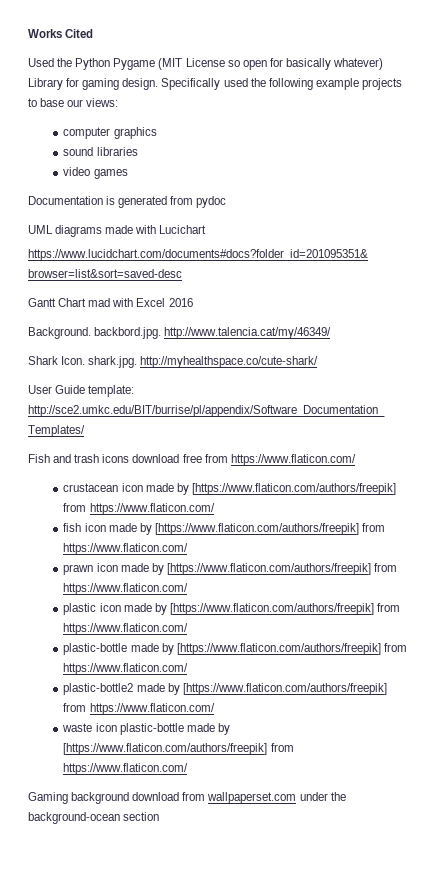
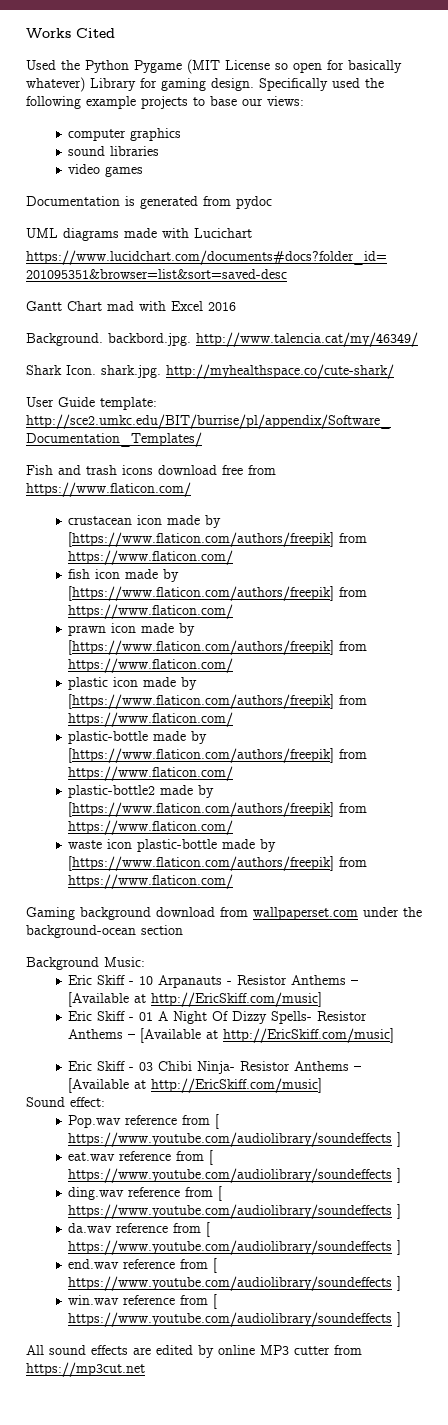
(160, 816) none -> [26,957,145,970] [68,975,359,988] [68,992,323,1007] [68,1011,368,1024] [68,1028,395,1043] [68,1061,362,1074] [68,1078,323,1093] [26,1097,105,1107] [68,1114,220,1129] [68,1132,402,1147] [68,1150,214,1165] [68,1168,402,1183] [68,1186,223,1201] [68,1204,402,1219] [68,1222,211,1237] [68,1240,402,1255] [68,1258,218,1273] [68,1276,402,1291] [68,1294,218,1309] [68,1312,402,1327] [26,1345,362,1358] [26,1362,145,1377] // Background Music: // Eric Skiff - 10 Arpanauts - Resistor Anthems – [Available at http://EricSkiff.com/music] // Eric Skiff - 01 A Night Of Dizzy Spells- Resistor Anthems – [Available at http://EricSkiff.com/music] // Eric Skiff - 03 Chibi Ninja- Resistor Anthems – [Available at http://EricSkiff.com/music] // Sound effect: // Pop.wav reference from [ https://www.youtube.com/audiolibrary/soundeffects ] // eat.wav reference from [ https://www.youtube.com/audiolibrary/soundeffects ] // ding.wav reference from [ https://www.youtube.com/audiolibrary/soundeffects ] // da.wav reference from [ https://www.youtube.com/audiolibrary/soundeffects ] // end.wav reference from [ https://www.youtube.com/audiolibrary/soundeffects ] // win.wav reference from [ https://www.youtube.com/audiolibrary/soundeffects ] // All sound effects are edited by online MP3 cutter from https://mp3cut.net

